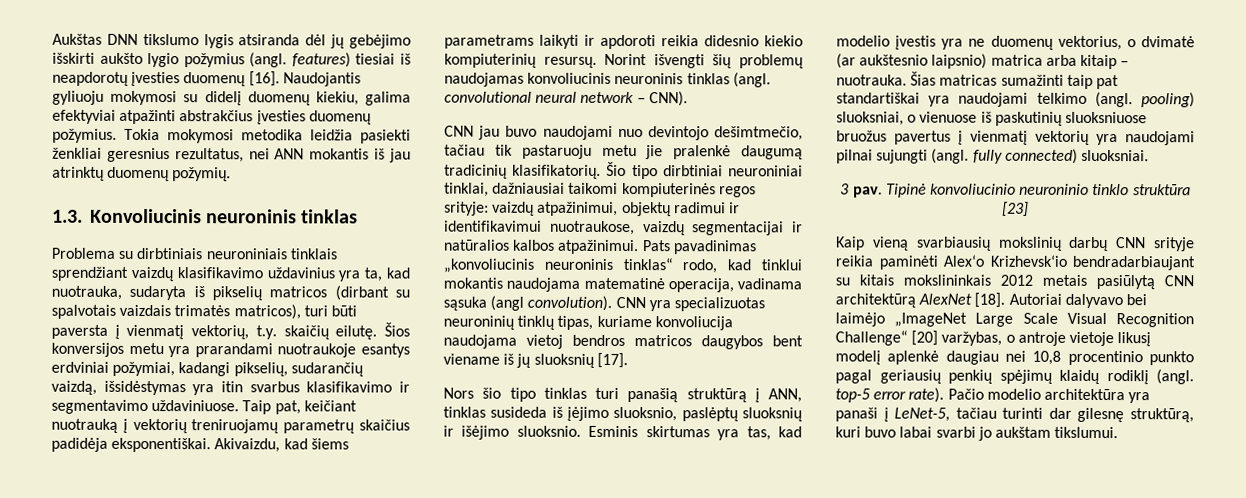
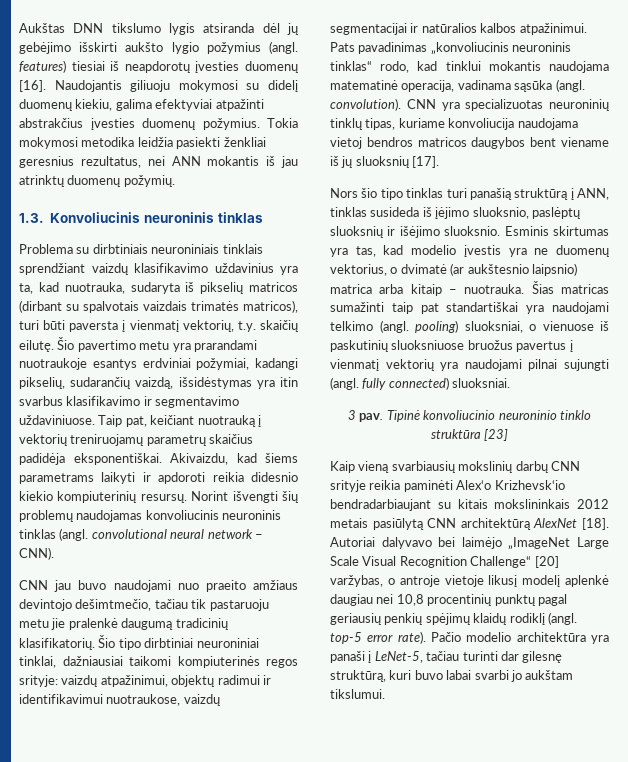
[52,90,104,105] gyliuoju -> [130,80,171,92] giliuoju
[384,322,411,337] [51,342,124,357] Šios konversijos -> [57,337,136,352] Šio pavertimo
(643, 133) none -> [205,580,298,592] praeito amžiaus
[443,295,525,311] sąsuka (angl -> [514,79,585,92] sąsūka (angl.
[1067,350,1194,366] procentinio punkto -> [427,594,536,606] procentinių punktų

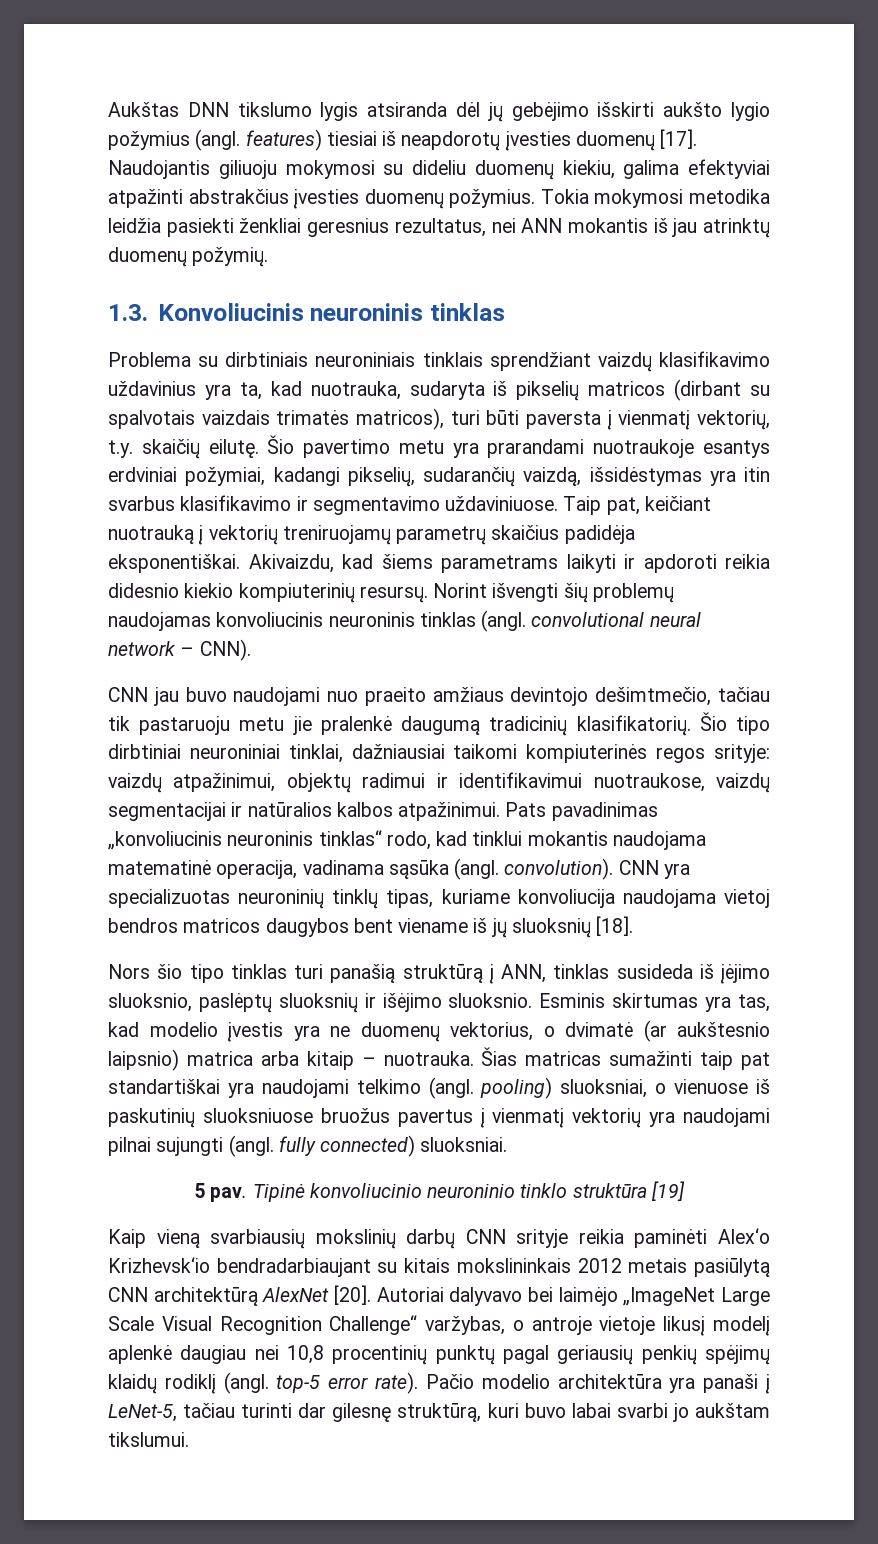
[19,80,46,92] [16]. -> [660,129,698,149] [17].
[268,80,298,92] didelį -> [412,160,466,175] dideliu
[412,156,440,168] [17]. -> [596,916,634,936] [18].
[348,410,357,420] 3 -> [194,1183,206,1198] 5
[484,429,509,441] [23] -> [650,1181,685,1201] [19]
[582,518,609,530] [18]. -> [334,1285,371,1305] [20].
[534,556,559,568] [20] -> (418, 1325) none

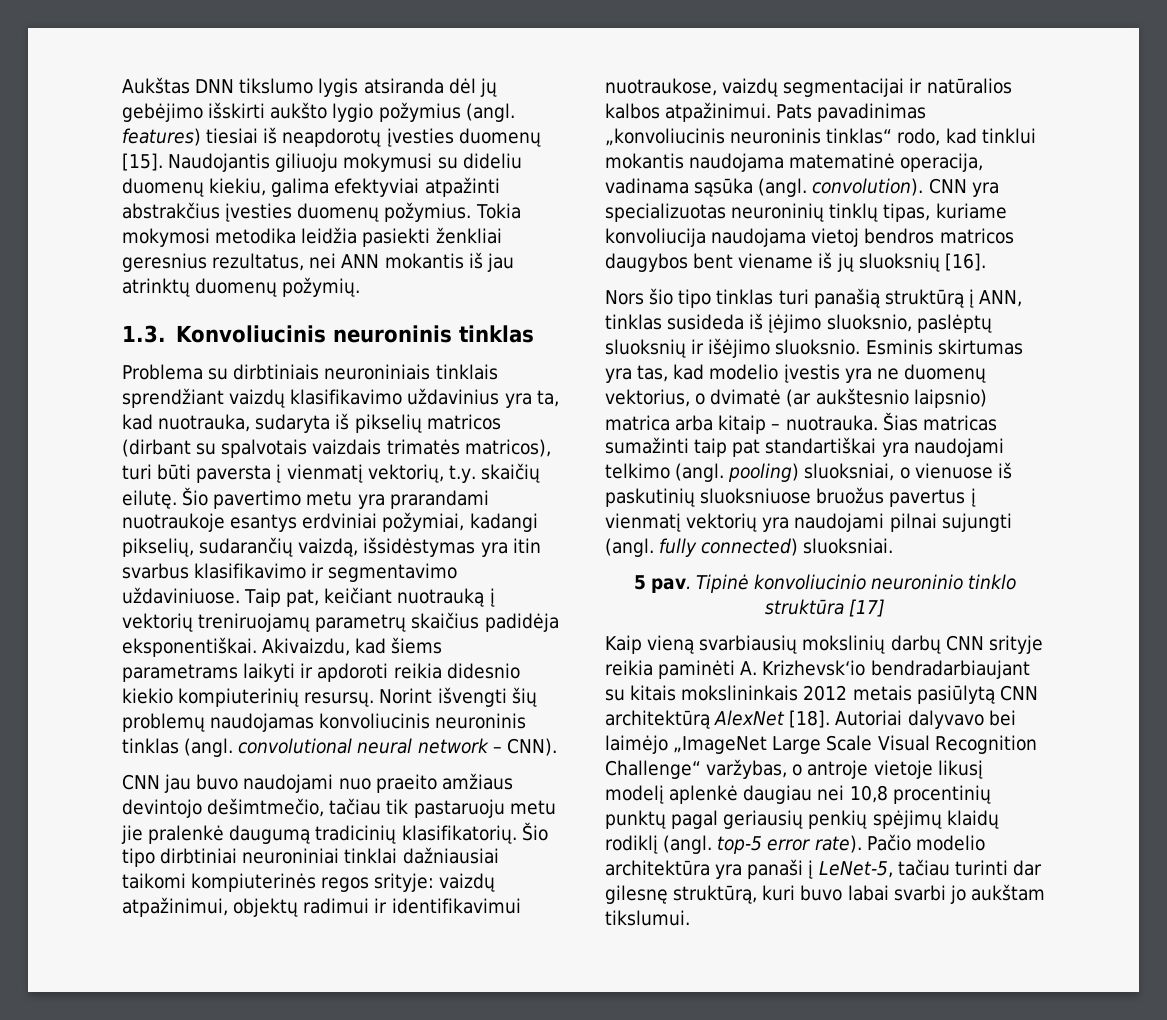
[660,129,698,149] [17]. -> [122,153,163,171] [15].
[285,160,375,179] mokymosi -> [343,153,433,172] mokymusi
[288,744,343,763] tinklai, -> [344,848,398,864] tinklai
[596,916,634,936] [18]. -> [944,253,986,271] [16].
[650,1181,685,1201] [19] -> [849,599,886,617] [17]
[718,1228,770,1244] Alex‘o -> [740,661,758,675] A.
[334,1285,371,1305] [20]. -> [789,710,831,728] [18].

